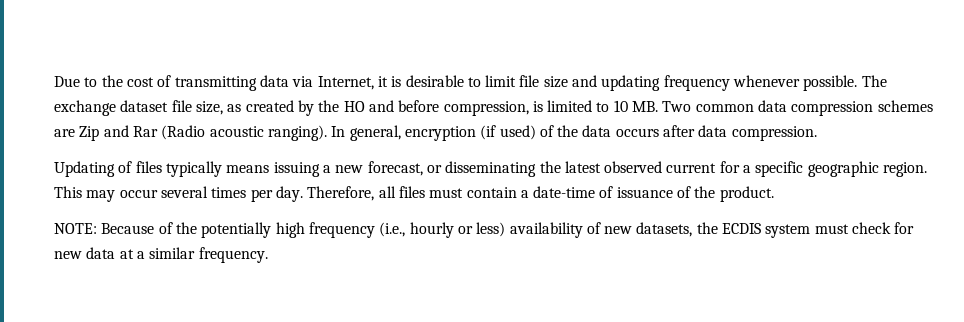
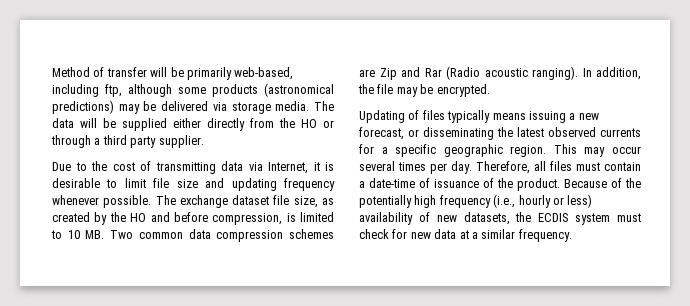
(54, 81) none -> [52,67,294,80] [52,83,334,97] [52,100,334,114] [52,118,334,131] [51,135,204,148] Method of transfer will be primarily web-based, including ftp, although some products (astronomical predictions) may be delivered via storage media. The data will be supplied either directly from the HO or through a third party supplier. //
[349,125,817,141] general, encryption (if used) of the data occurs after data compression. -> [596,67,641,80] [358,84,490,97] addition, the file may be encrypted.
[666,163,717,173] current -> [600,128,641,137] currents
[54,223,97,234] // NOTE: -> (560, 184) none

